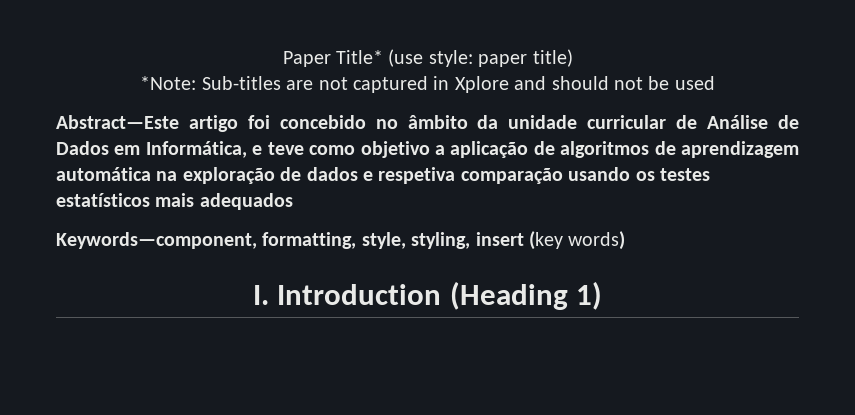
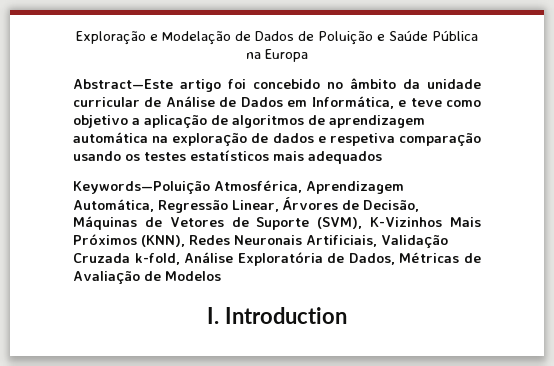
[282,49,573,67] [140,76,715,93] Paper Title* (use style: paper title) // *Note: Sub-titles are not captured in Xplore and should not be used -> [76,30,478,45] [246,49,308,62] Exploração e Modelação de Dados de Poluição e Saúde Pública na Europa
[56,231,626,250] Keywords—component, formatting, style, styling, insert (key words) -> [73,180,404,194] [73,197,419,213] [73,216,481,230] [73,234,448,248] [73,252,481,266] [73,271,221,284] Keywords—Poluição Atmosférica, Aprendizagem Automática, Regressão Linear, Árvores de Decisão, Máquinas de Vetores de Suporte (SVM), K-Vizinhos Mais Próximos (KNN), Redes Neuronais Artificiais, Validação Cruzada k-fold, Análise Exploratória de Dados, Métricas de Avaliação de Modelos
[449,281,603,310] (Heading 1) -> (347, 315) none

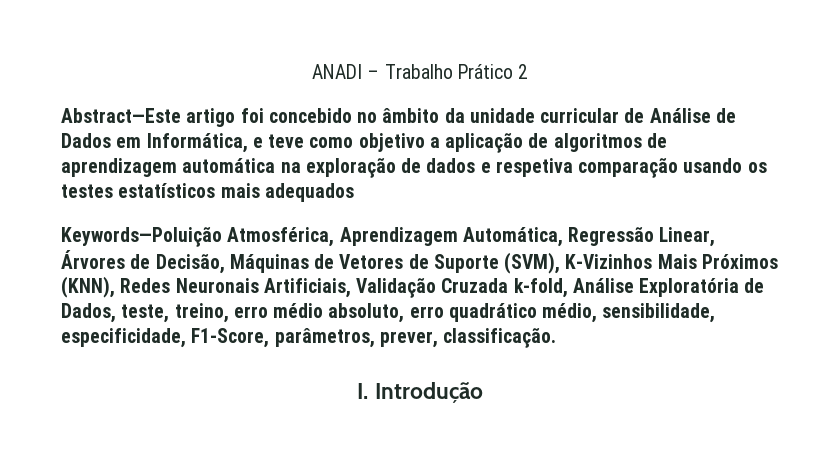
[76,30,478,45] [246,49,308,62] Exploração e Modelação de Dados de Poluição e Saúde Pública na Europa -> [311,64,529,79] ANADI – Trabalho Prático 2
[399,252,481,263] [73,271,221,284] Métricas de Avaliação de Modelos -> [121,303,716,323] [61,328,557,348] teste, treino, erro médio absoluto, erro quadrático médio, sensibilidade, especificidade, F1-Score, parâmetros, prever, classificação.
[224,307,347,324] Introduction -> [374,382,483,403] Introdução

